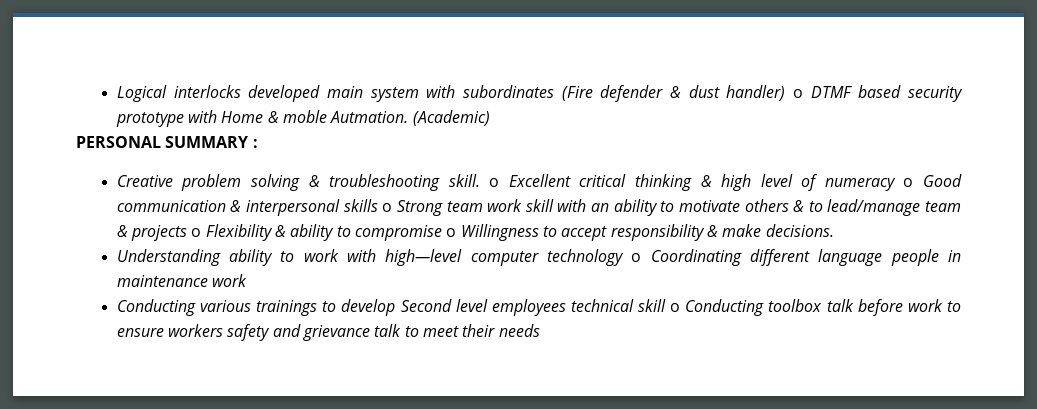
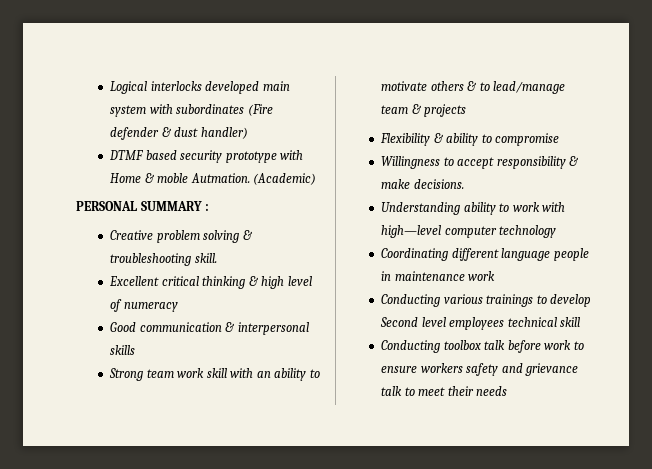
[792,89,803,98] o -> (248, 133) //
[489,178,500,187] o -> (217, 258) //
[903,178,914,187] o -> (178, 307) //
[382,203,393,212] o -> (136, 350) //
[191,228,202,237] o -> (467, 110) //
[446,228,457,237] o -> (560, 139) //
[631,253,642,262] o -> (557, 231) //
[670,303,681,312] o -> (581, 322) //

